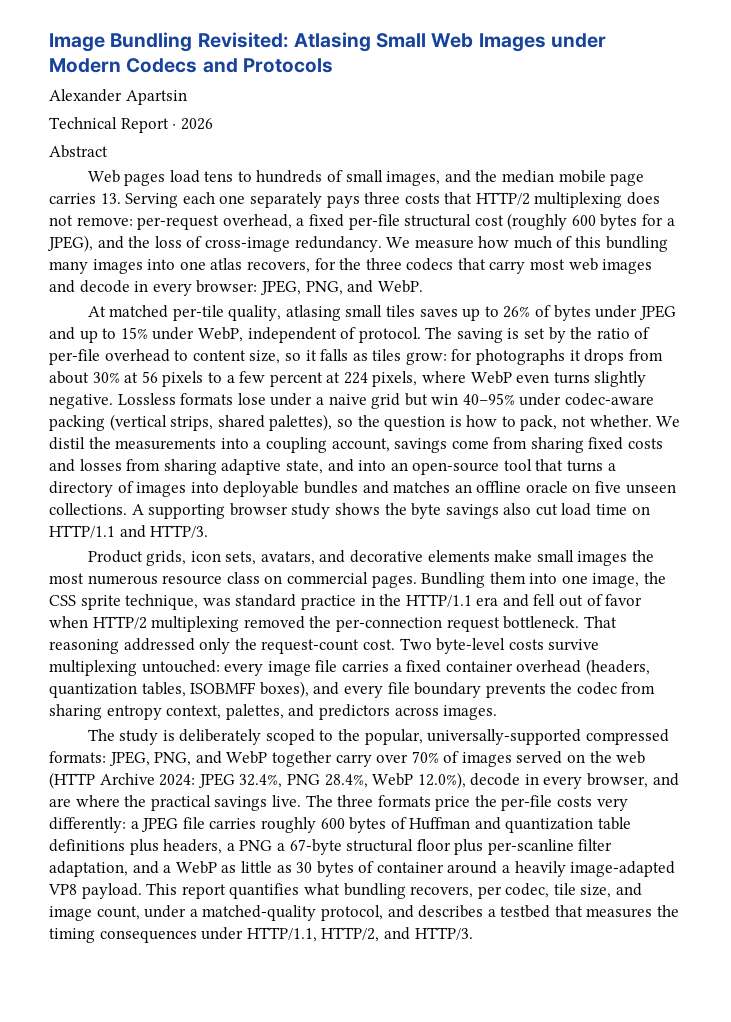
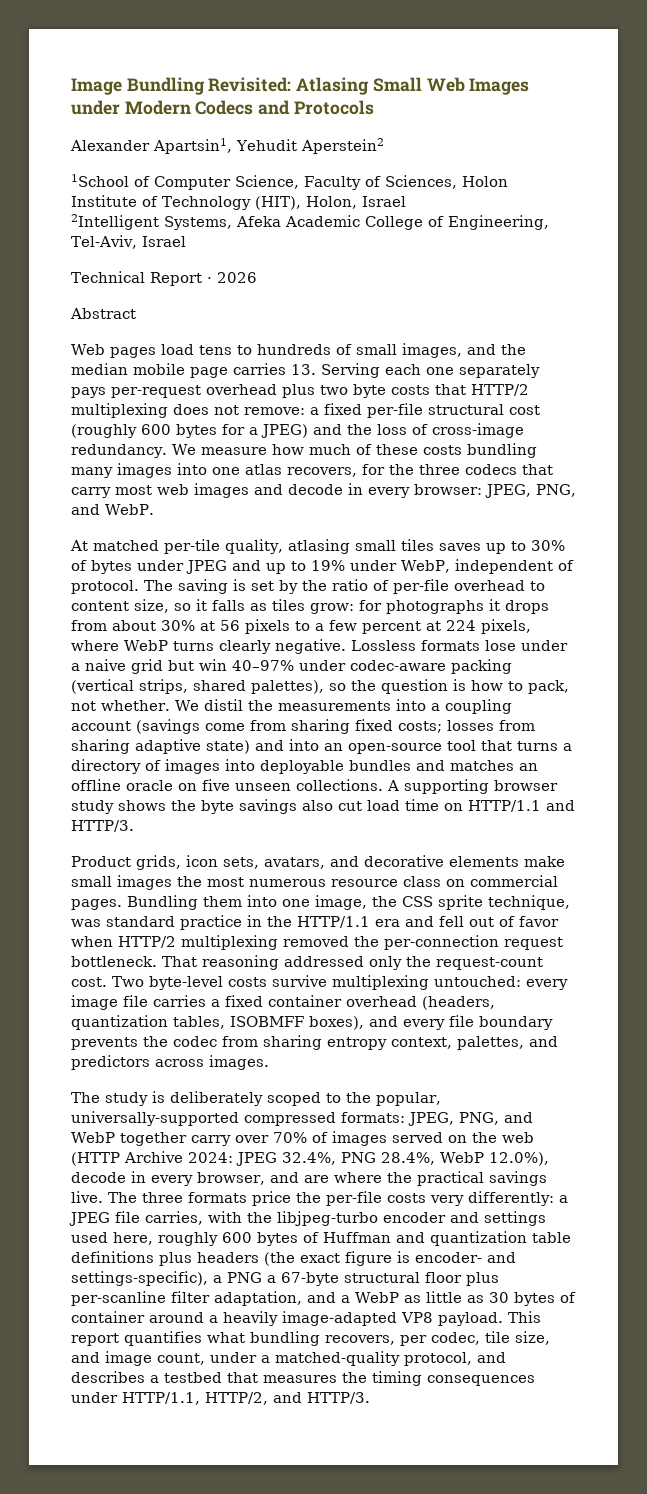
[125,90,187,105] Apartsin -> [153,138,384,154] [71,174,508,190] [71,195,406,210] [71,214,549,230] [71,235,186,249] Apartsin1, Yehudit Aperstein2 // 1School of Computer Science, Faculty of Sciences, Holon Institute of Technology (HIT), Holon, Israel // 2Intelligent Systems, Afeka Academic College of Engineering, Tel-Aviv, Israel
[364,192,401,204] three -> [111,384,386,398] per-request overhead plus two byte
[137,214,292,230] per-request overhead, -> (305, 411) none
[47,235,93,252] JPEG), -> [261,424,308,438] JPEG)
[575,236,602,248] this -> [375,444,462,455] these costs
[503,306,531,318] 26% -> [530,540,565,551] 30%
[120,327,148,339] 15% -> [311,560,345,571] 19%
[516,371,647,387] even turns slightly -> [172,640,271,654] turns clearly
[462,393,515,405] 40–95% -> [232,660,294,671] 40–97%
[331,438,448,453] account, savings -> [71,719,200,734] account (savings
[628,438,664,449] [49,459,75,472] costs and -> [398,721,442,733] costs;
[285,460,323,474] state, -> [206,740,250,754] state)
[209,818,257,829] carries -> [145,1211,546,1226] [71,1232,153,1245] carries, with the libjpeg-turbo encoder and settings used here,
[163,839,223,854] headers, -> [197,1251,516,1266] [71,1271,208,1286] headers (the exact figure is encoder- and settings-specific),

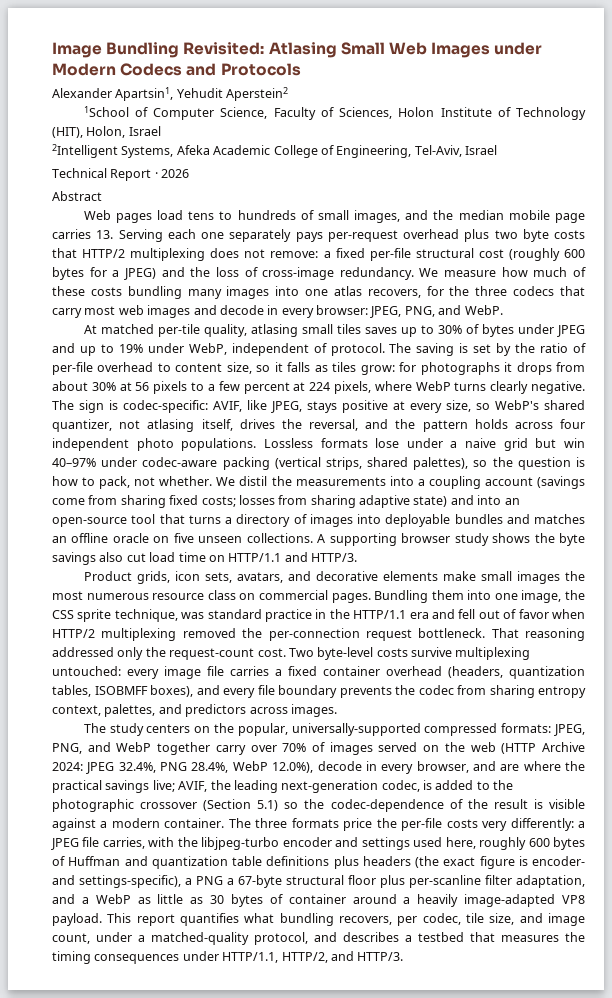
(346, 646) none -> [52,400,585,413] [52,419,586,432] [52,438,257,451] The sign is codec-specific: AVIF, like JPEG, stays positive at every size, so WebP's shared quantizer, not atlasing itself, drives the reversal, and the pattern holds across four independent photo populations.
[152,1091,341,1106] is deliberately scoped to -> [146,724,211,733] centers on
[71,1191,103,1203] live. -> [152,780,514,793] [52,799,585,812] [52,818,225,831] live; AVIF, the leading next-generation codec, is added to the photographic crossover (Section 5.1) so the codec-dependence of the result is visible against a modern container.

